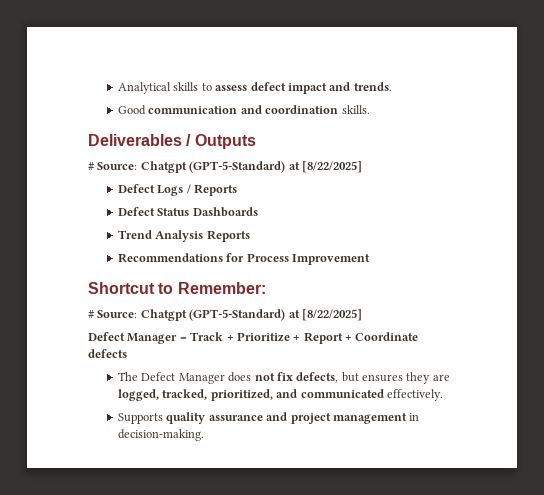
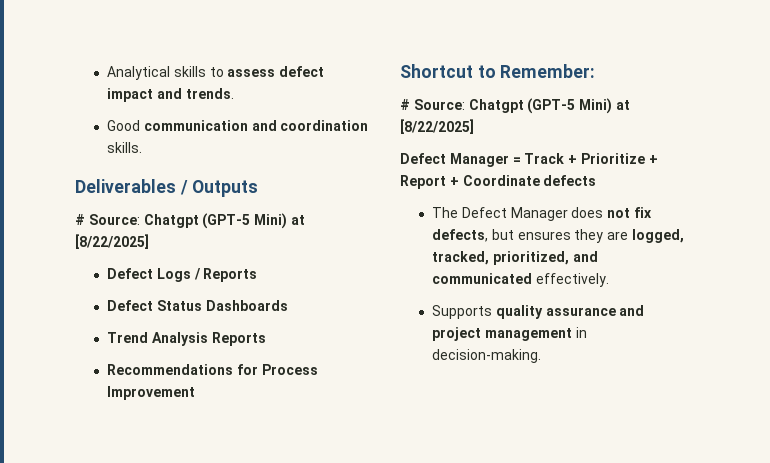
[189,161,286,173] (GPT-5-Standard) -> [202,213,288,229] (GPT‑5 Mini)
[189,309,286,321] (GPT-5-Standard) -> [527,98,613,114] (GPT‑5 Mini)

